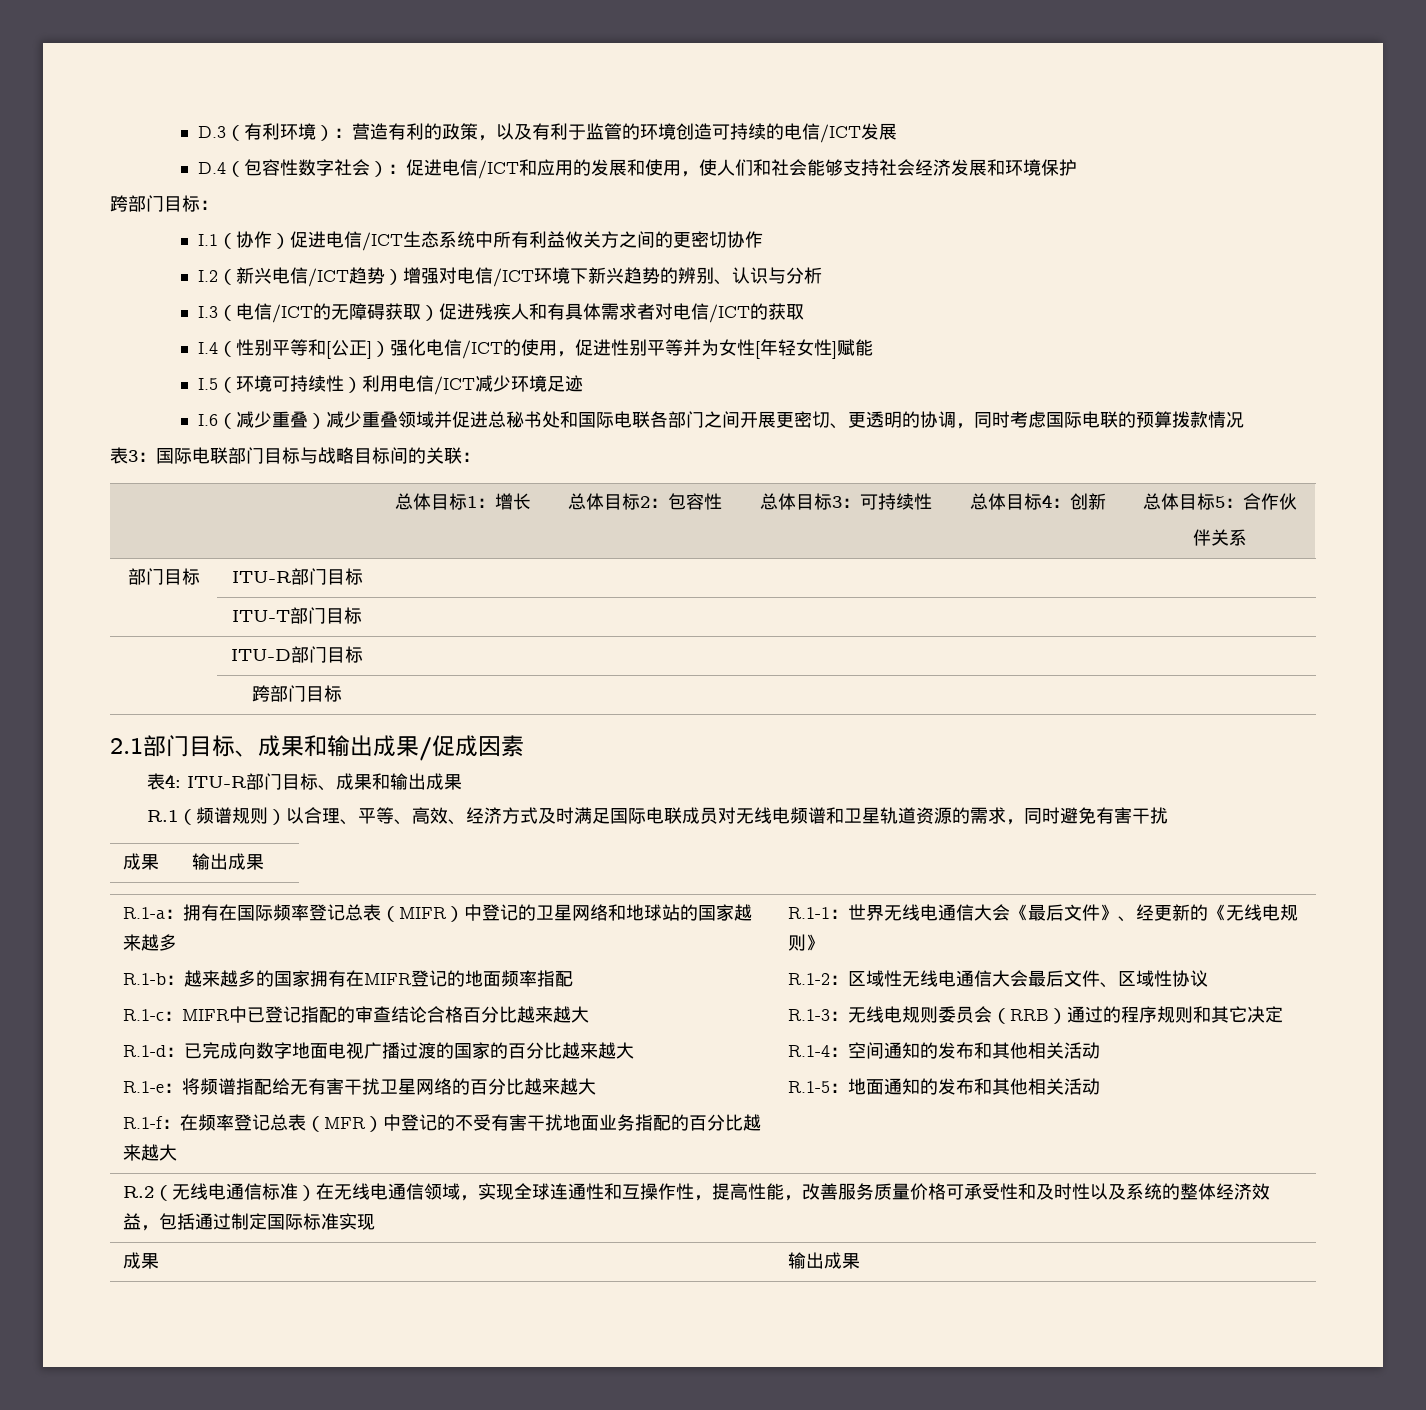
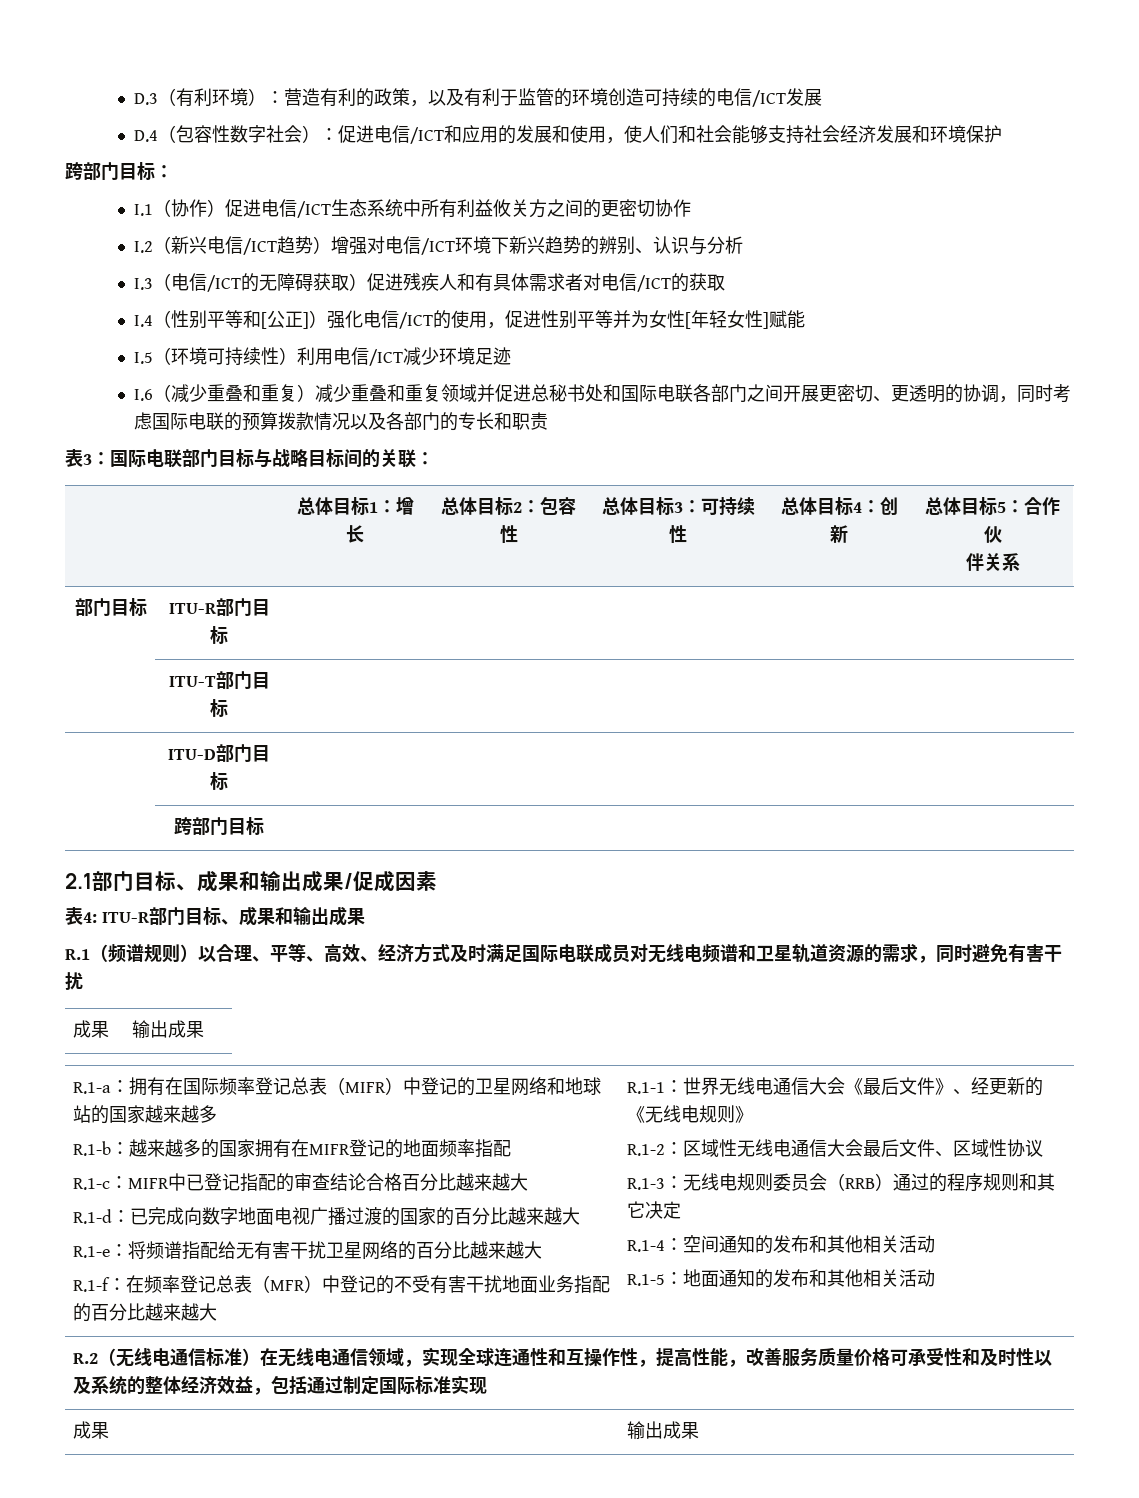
(308, 419) none -> [243,384,298,402] 和重复
(398, 419) none -> [387,384,442,402] 和重复
(1244, 419) none -> [350,412,549,431] 以及各部门的专长和职责

